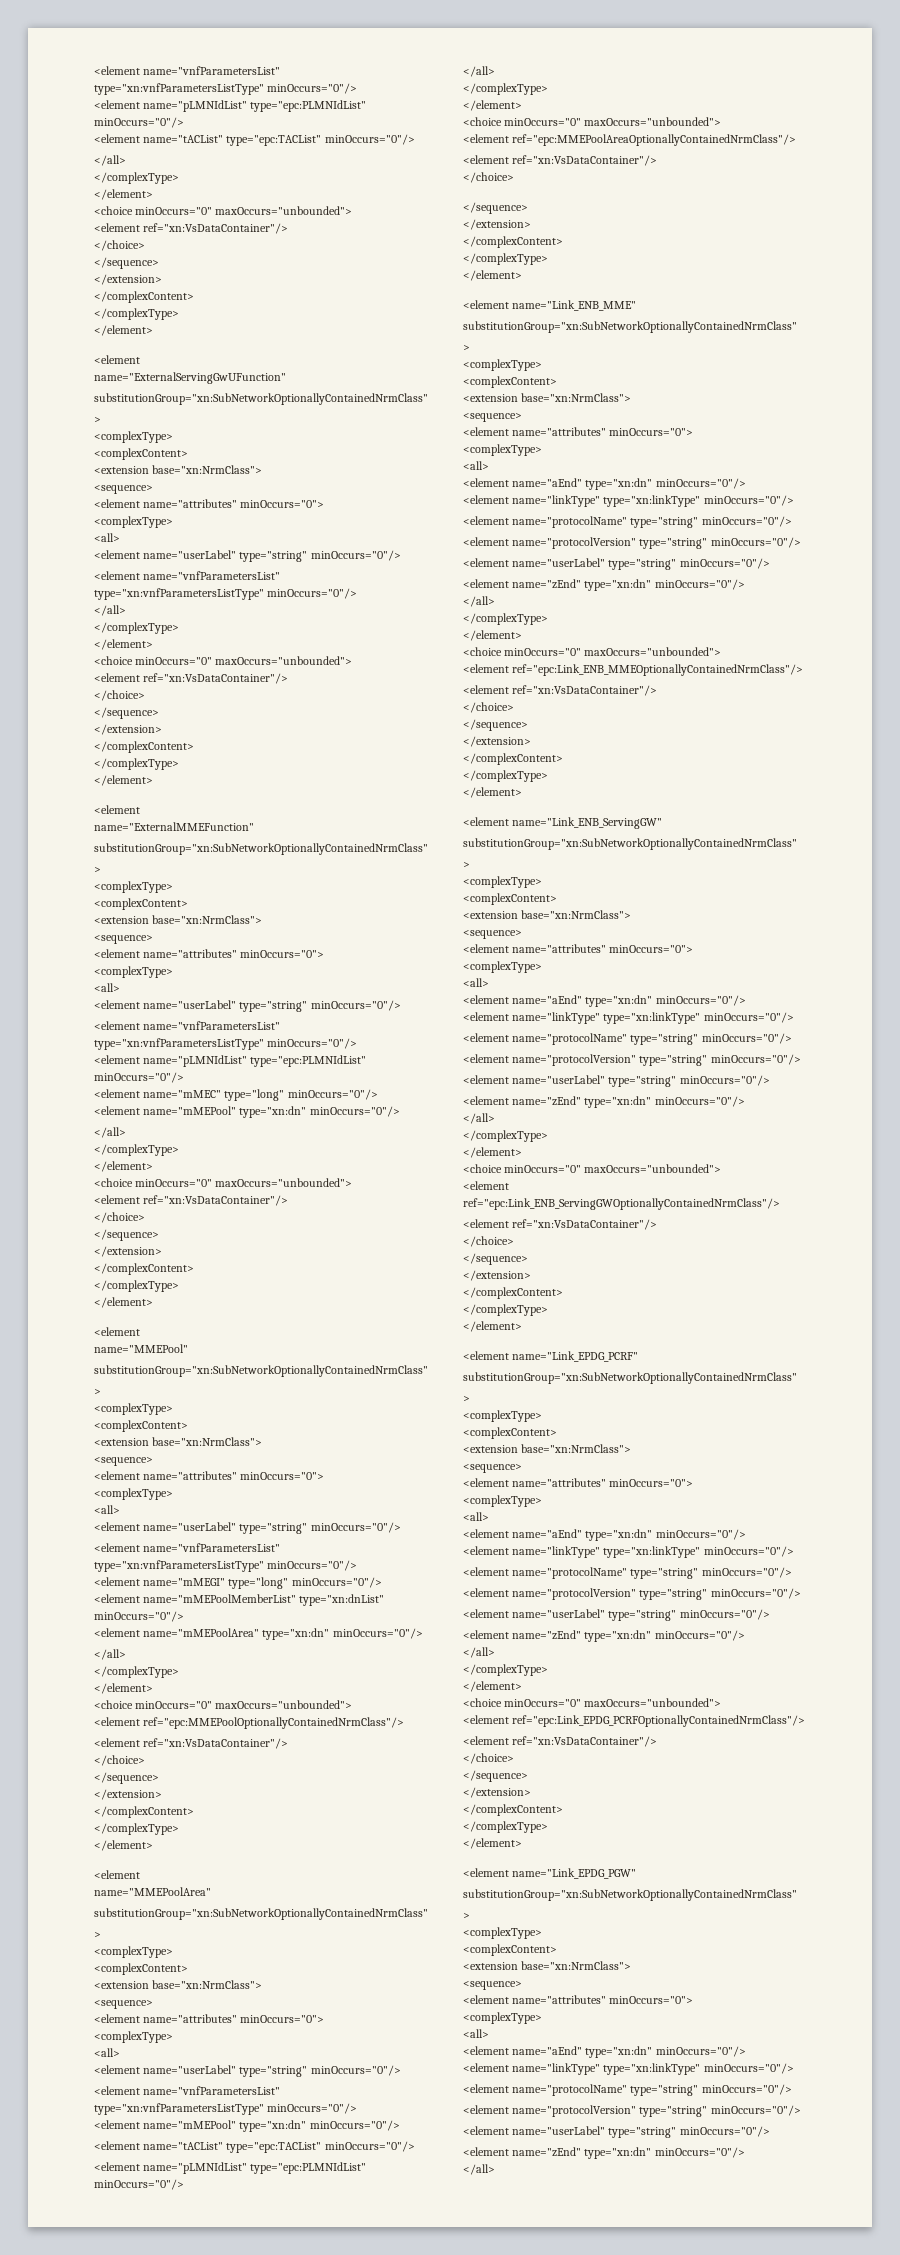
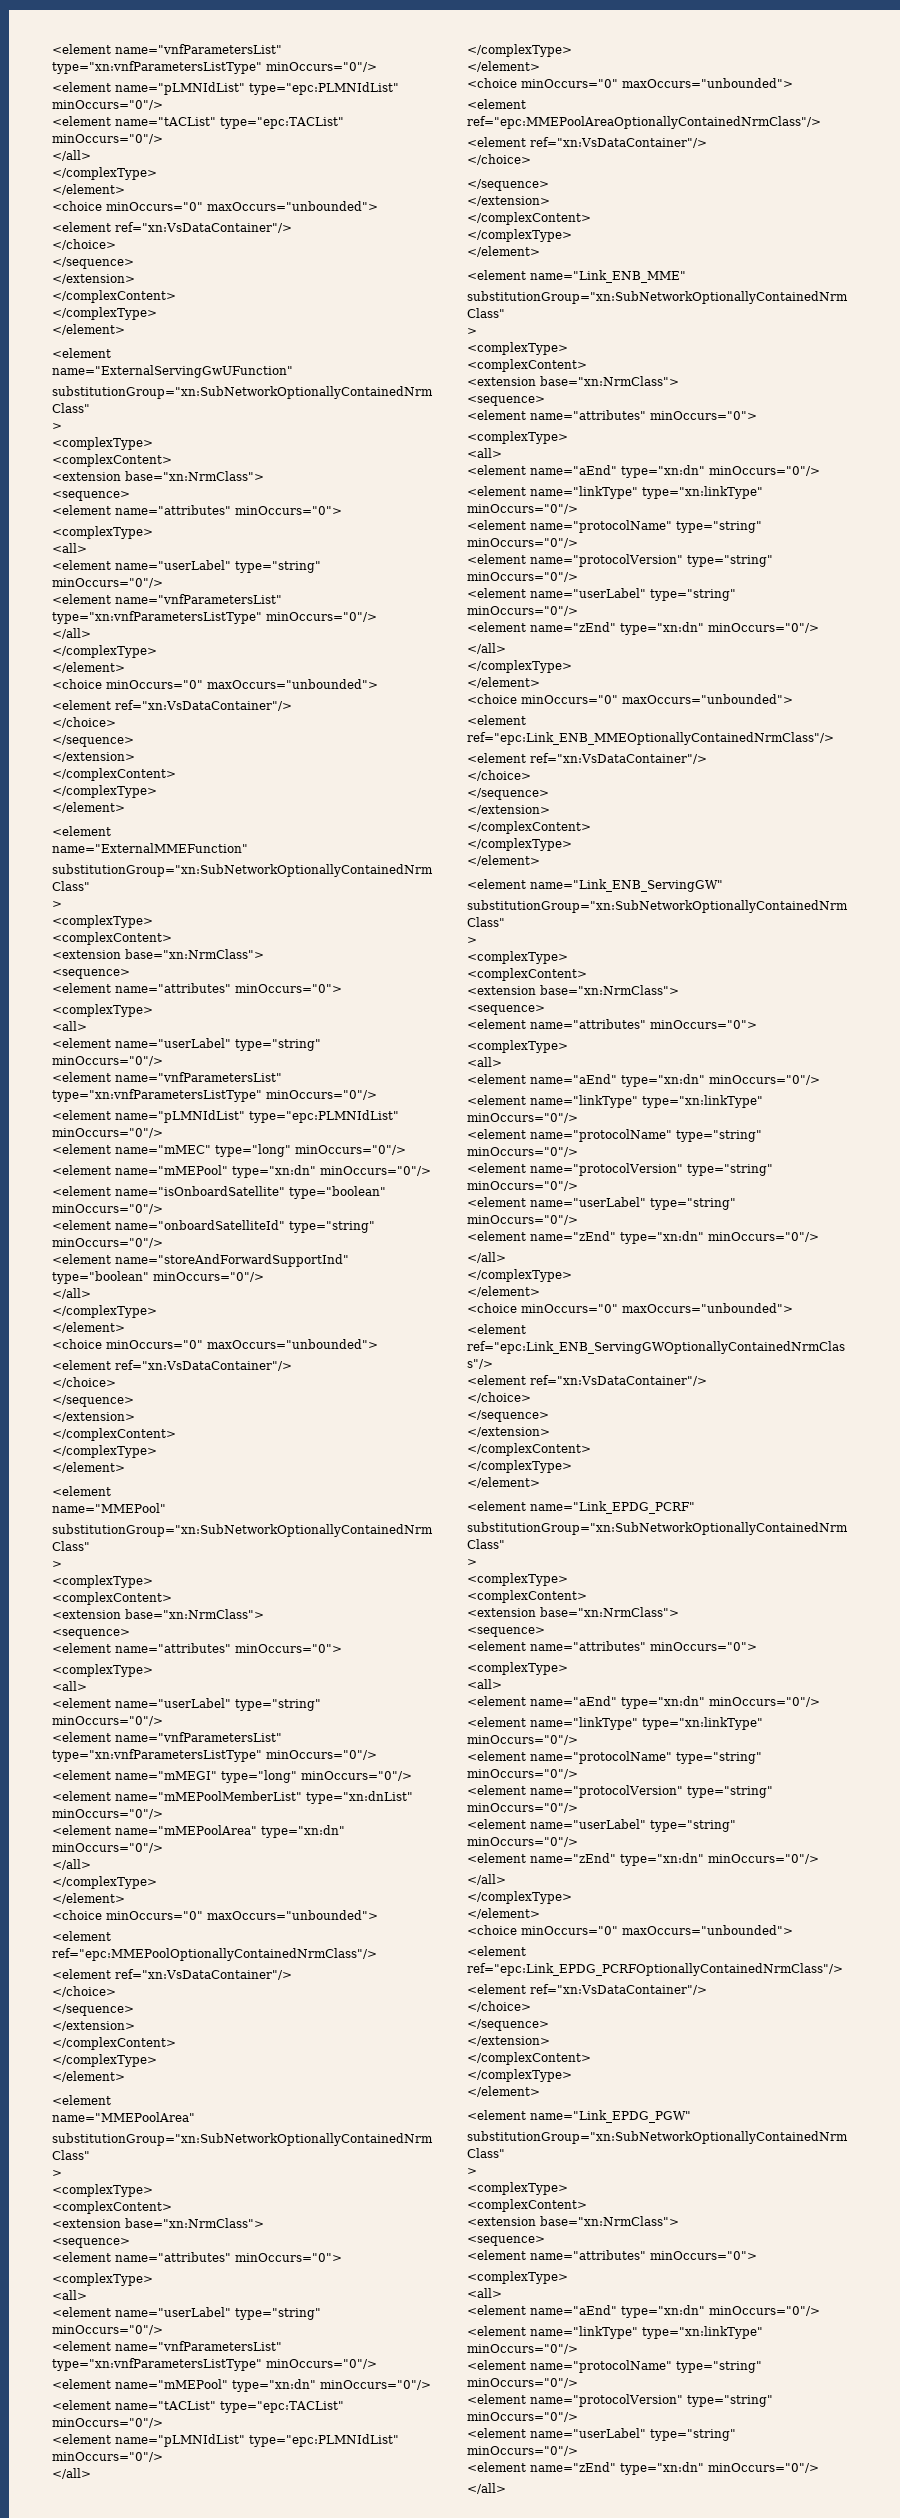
(400, 1111) none -> [52,1186,386,1199] [52,1204,163,1214] [52,1220,375,1233] [52,1238,163,1248] [52,1254,349,1267] [52,1271,264,1284] // <element name="isOnboardSatellite" type="boolean" minOccurs="0"/> // <element name="onboardSatelliteId" type="string" minOccurs="0"/> // <element name="storeAndForwardSupportInd" type="boolean" minOccurs="0"/>

